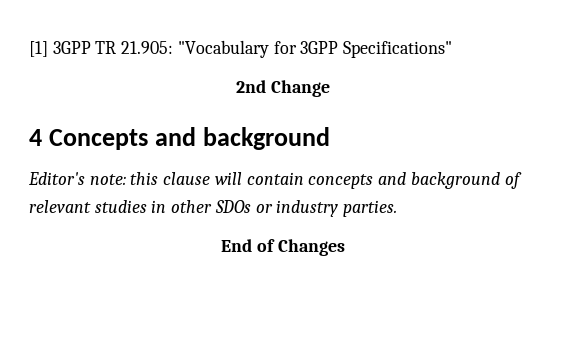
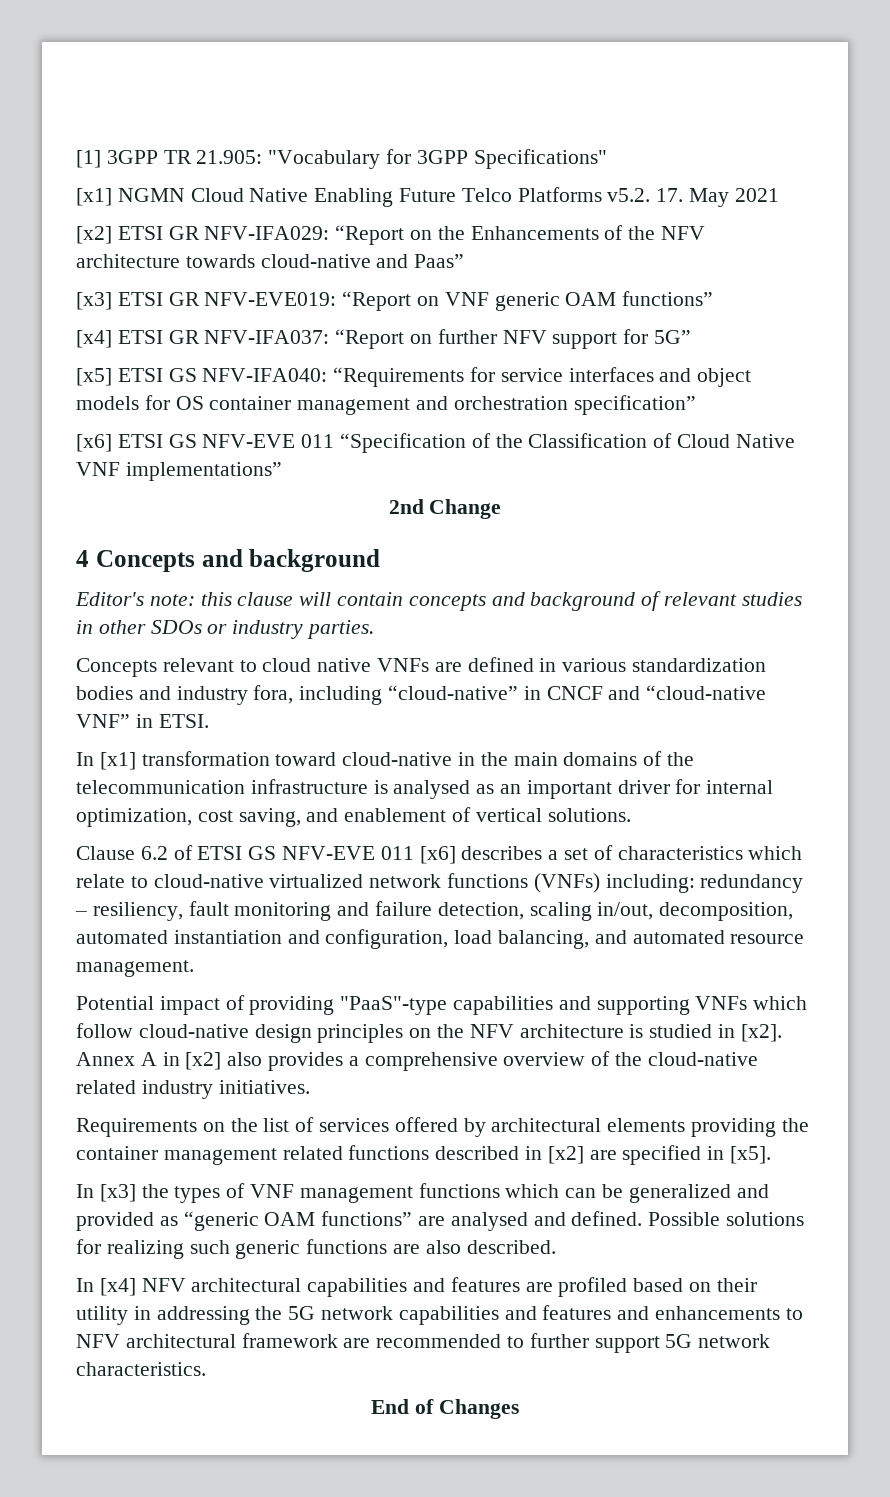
(453, 49) none -> [76,187,779,207] [76,225,706,245] [76,254,465,268] [76,291,714,311] [76,329,692,349] [76,367,752,387] [76,395,696,415] [76,433,795,453] [76,462,282,481] // [x1] NGMN Cloud Native Enabling Future Telco Platforms v5.2. 17. May 2021 // [x2] ETSI GR NFV-IFA029: “Report on the Enhancements of the NFV architecture towards cloud-native and Paas” // [x3] ETSI GR NFV-EVE019: “Report on VNF generic OAM functions” // [x4] ETSI GR NFV-IFA037: “Report on further NFV support for 5G” // [x5] ETSI GS NFV-IFA040: “Requirements for service interfaces and object models for OS container management and orchestration specification” // [x6] ETSI GS NFV-EVE 011 “Specification of the Classification of Cloud Native VNF implementations”
(398, 208) none -> [76,657,767,677] [76,685,767,705] [76,714,209,728] [76,751,695,770] [76,779,774,799] [76,807,631,827] [76,845,803,864] [76,873,804,893] [75,901,794,921] [76,929,805,949] [76,960,194,977] [76,995,808,1015] [76,1023,782,1043] [76,1051,758,1071] [76,1080,310,1099] [76,1117,809,1137] [76,1145,772,1165] [76,1183,769,1203] [76,1211,805,1231] [76,1239,556,1259] [76,1277,757,1297] [76,1305,803,1325] [76,1333,771,1353] [76,1362,206,1376] // Concepts relevant to cloud native VNFs are defined in various standardization bodies and industry fora, including “cloud-native” in CNCF and “cloud-native VNF” in ETSI. // In [x1] transformation toward cloud-native in the main domains of the telecommunication infrastructure is analysed as an important driver for internal optimization, cost saving, and enablement of vertical solutions. // Clause 6.2 of ETSI GS NFV-EVE 011 [x6] describes a set of characteristics which relate to cloud-native virtualized network functions (VNFs) including: redundancy – resiliency, fault monitoring and failure detection, scaling in/out, decomposition, automated instantiation and configuration, load balancing, and automated resource management. // Potential impact of providing "PaaS"-type capabilities and supporting VNFs which follow cloud-native design principles on the NFV architecture is studied in [x2]. Annex A in [x2] also provides a comprehensive overview of the cloud-native related industry initiatives. // Requirements on the list of services offered by architectural elements providing the container management related functions described in [x2] are specified in [x5]. // In [x3] the types of VNF management functions which can be generalized and provided as “generic OAM functions” are analysed and defined. Possible solutions for realizing such generic functions are also described. // In [x4] NFV architectural capabilities and features are profiled based on their utility in addressing the 5G network capabilities and features and enhancements to NFV architectural framework are recommended to further support 5G network characteristics.

